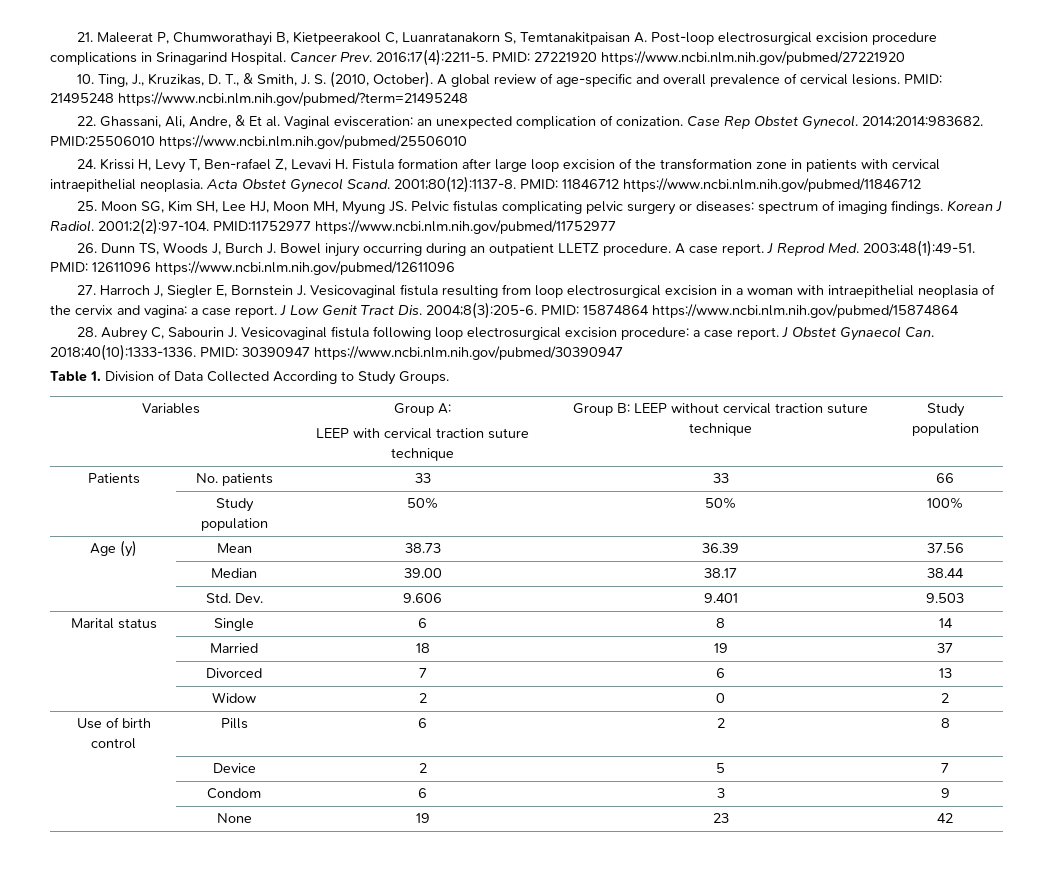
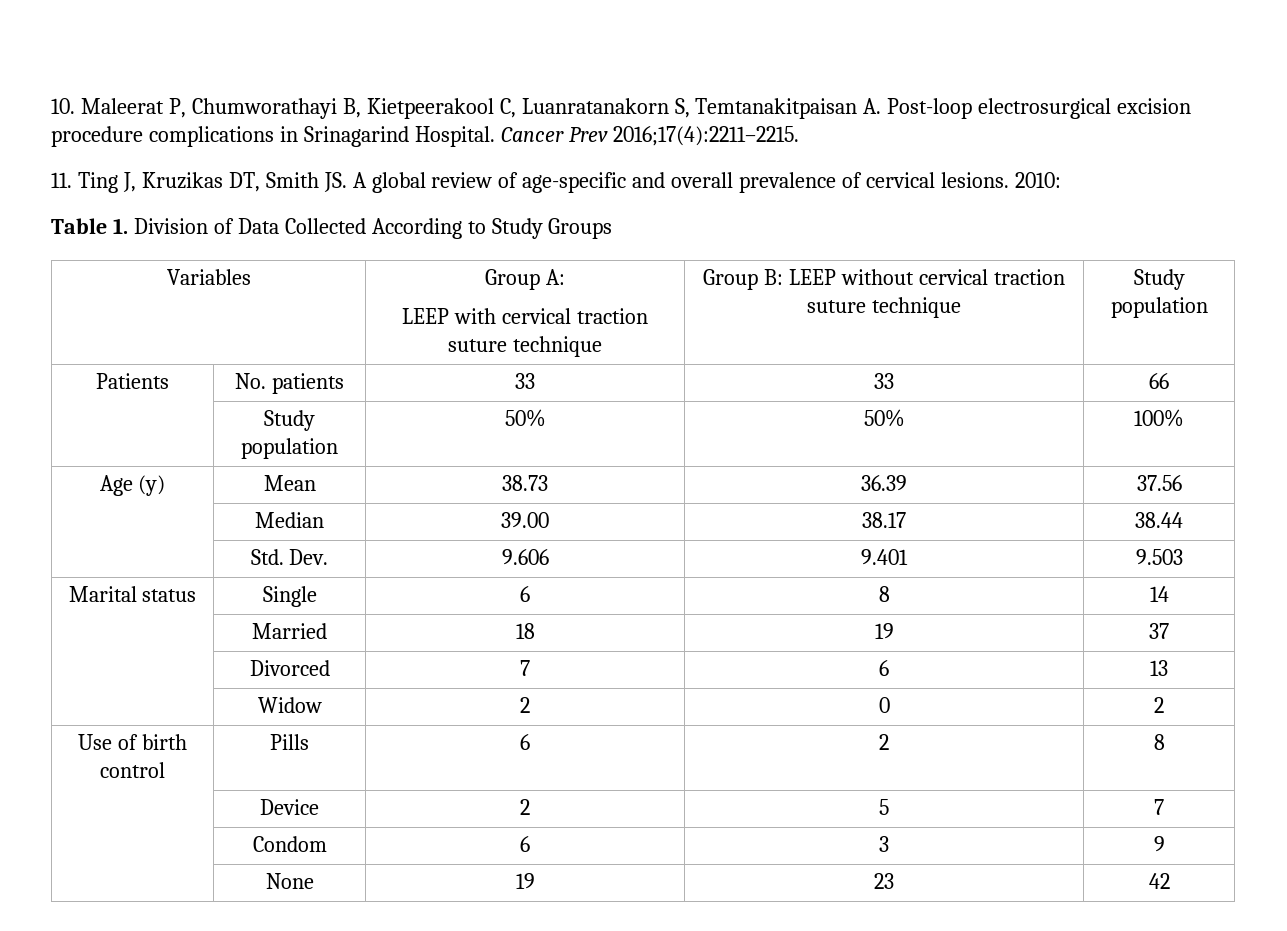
[77,32,94,42] 21. -> [51,98,75,114] 10.
[340,49,905,66] [77,71,434,88] Prev. 2016;17(4):2211-5. PMID: 27221920 https://www.ncbi.nlm.nih.gov/pubmed/27221920 // 10. Ting, J., Kruzikas, D. T., & Smith, J. S. (2010, October). -> [568,126,799,146] [51,172,347,193] Prev 2016;17(4):2211–2215. // 11. Ting J, Kruzikas DT, Smith JS.
[904,74,943,84] [50,92,468,106] [77,115,984,130] [50,135,467,149] [77,158,941,173] [50,176,921,193] [77,200,1003,215] [50,218,616,235] [77,240,976,257] [50,261,455,275] [77,284,996,298] [50,302,959,319] [77,326,935,341] [50,344,623,361] PMID: 21495248 https://www.ncbi.nlm.nih.gov/pubmed/?term=21495248 // 22. Ghassani, Ali, Andre, & Et al. Vaginal evisceration: an unexpected complication of conization. Case Rep Obstet Gynecol. 2014;2014:983682. PMID:25506010 https://www.ncbi.nlm.nih.gov/pubmed/25506010 // 24. Krissi H, Levy T, Ben-rafael Z, Levavi H. Fistula formation after large loop excision of the transformation zone in patients with cervical intraepithelial neoplasia. Acta Obstet Gynecol Scand. 2001;80(12):1137-8. PMID: 11846712 https://www.ncbi.nlm.nih.gov/pubmed/11846712 // 25. Moon SG, Kim SH, Lee HJ, Moon MH, Myung JS. Pelvic fistulas complicating pelvic surgery or diseases: spectrum of imaging findings. Korean J Radiol. 2001;2(2):97-104. PMID:11752977 https://www.ncbi.nlm.nih.gov/pubmed/11752977 // 26. Dunn TS, Woods J, Burch J. Bowel injury occurring during an outpatient LLETZ procedure. A case report. J Reprod Med. 2003;48(1):49-51. PMID: 12611096 https://www.ncbi.nlm.nih.gov/pubmed/12611096 // 27. Harroch J, Siegler E, Bornstein J. Vesicovaginal fistula resulting from loop electrosurgical excision in a woman with intraepithelial neoplasia of the cervix and vagina: a case report. J Low Genit Tract Dis. 2004;8(3):205-6. PMID: 15874864 https://www.ncbi.nlm.nih.gov/pubmed/15874864 // 28. Aubrey C, Sabourin J. Vesicovaginal fistula following loop electrosurgical excision procedure: a case report. J Obstet Gynaecol Can. 2018;40(10):1333-1336. PMID: 30390947 https://www.ncbi.nlm.nih.gov/pubmed/30390947 -> [1014,172,1061,188] 2010:
[399,371,449,384] Groups. -> [548,218,613,239] Groups

